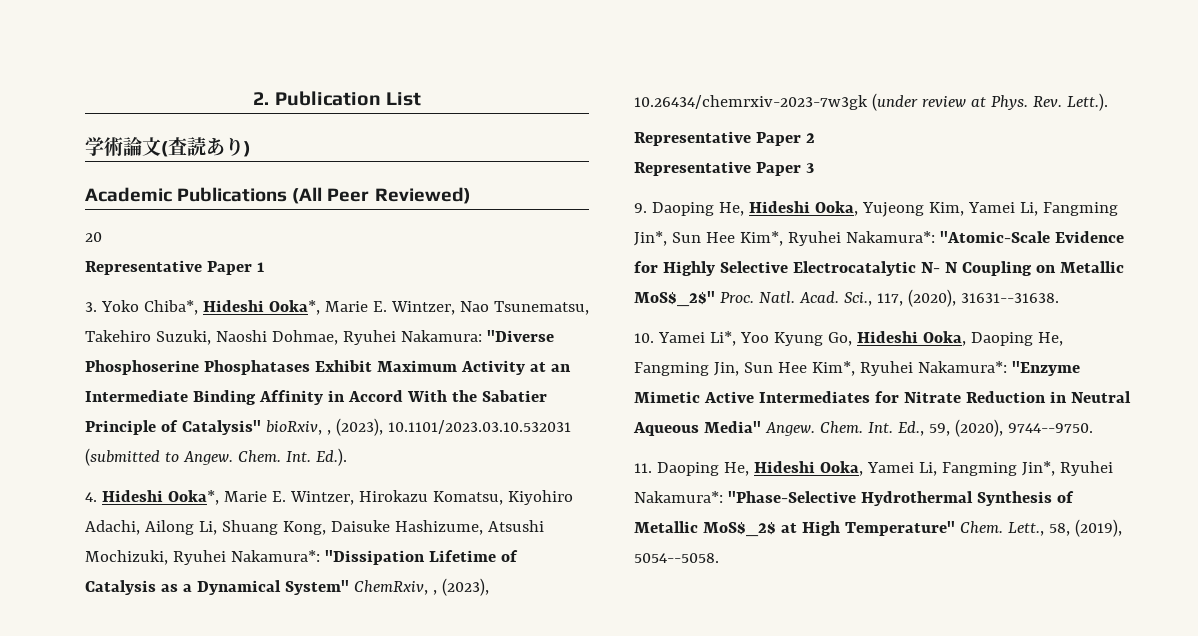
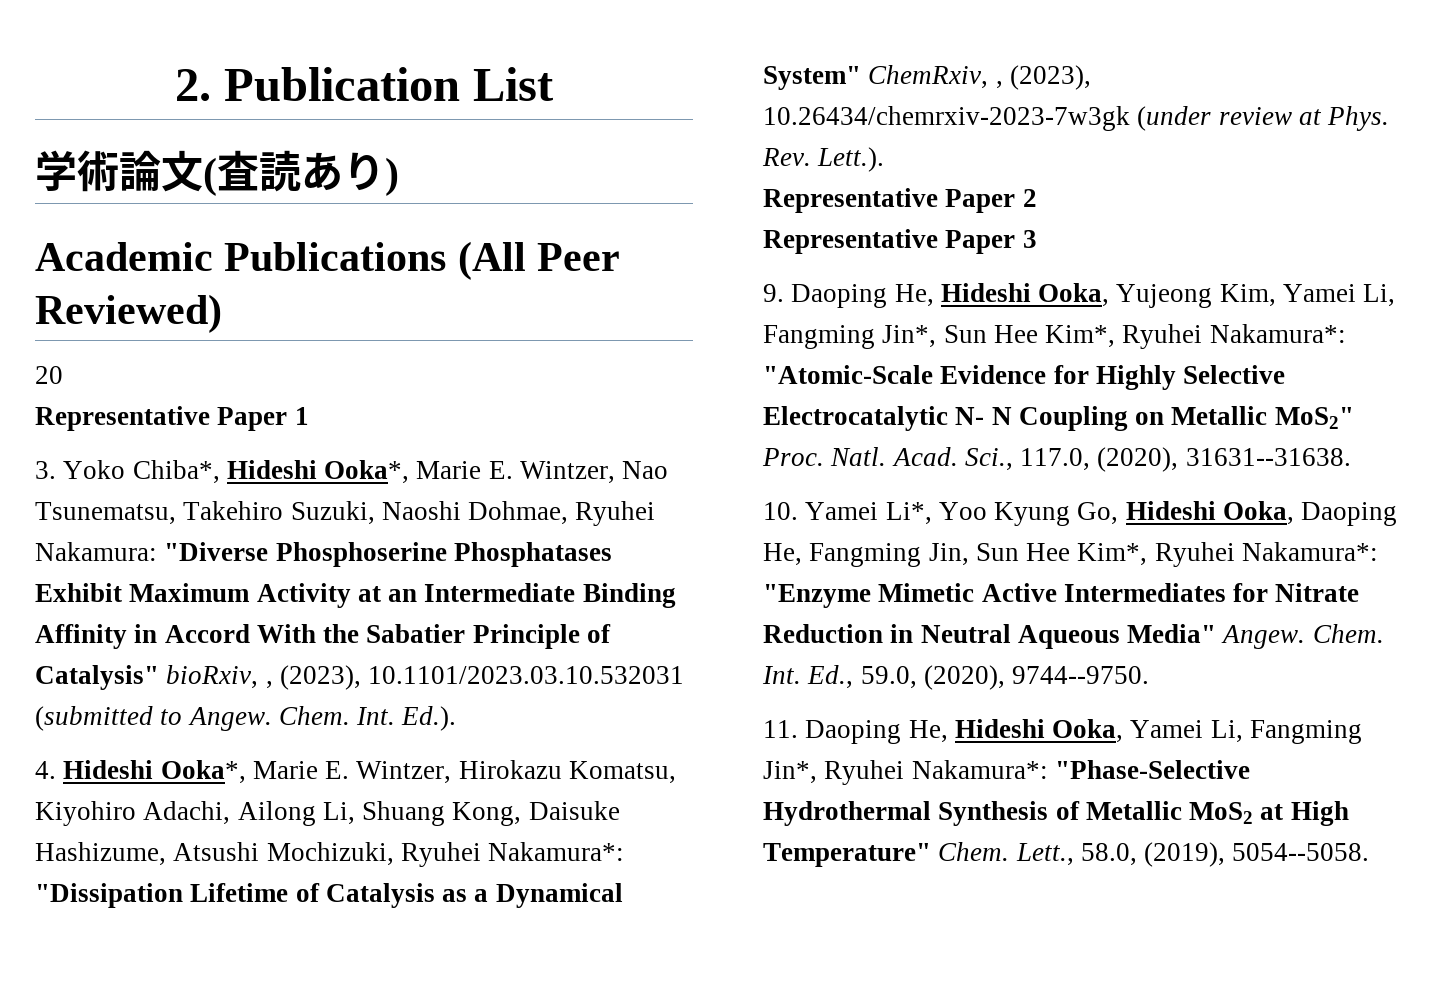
[634,291,715,307] MoS$_2$" -> [1274,407,1354,429] MoS2"
[876,293,903,306] 117, -> [1020,448,1091,471] 117.0,
[928,423,950,436] 59, -> [860,666,917,689] 59.0,
[702,522,776,537] MoS$_2$ -> [1189,802,1254,824] MoS2
[1048,523,1070,536] 58, -> [1080,843,1137,866] 58.0,

